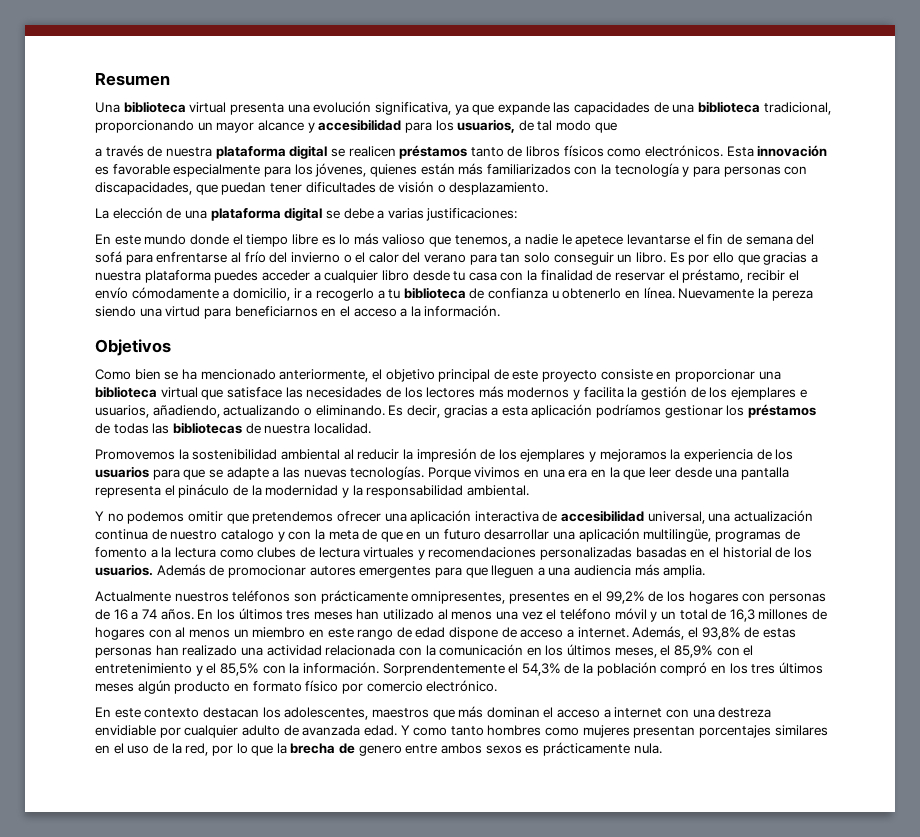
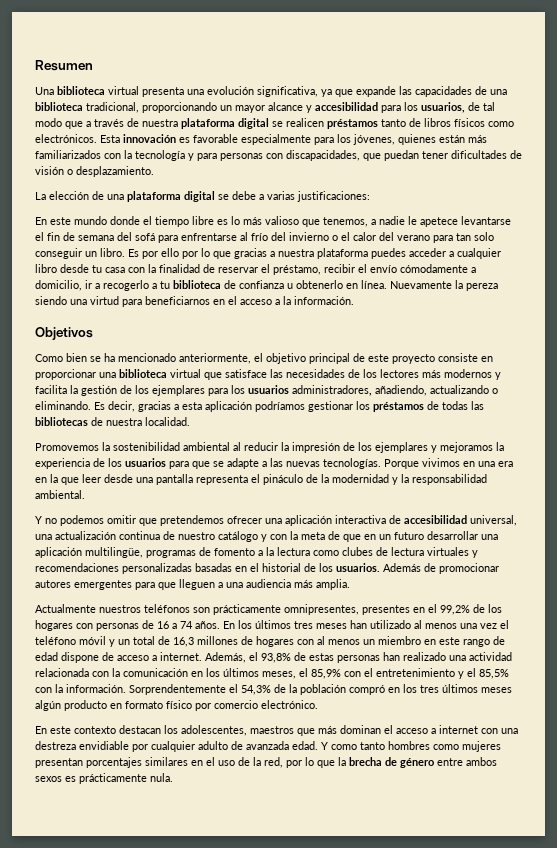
(617, 127) // -> (83, 125) none
(734, 257) none -> [182,248,210,259] por lo
[799,389,807,398] [95,405,149,418] e usuarios, -> [208,385,372,396] para los usuarios administradores,
[220,529,274,542] catalogo -> [218,531,258,542] catálogo
[358,745,402,756] genero -> [400,758,434,768] género

